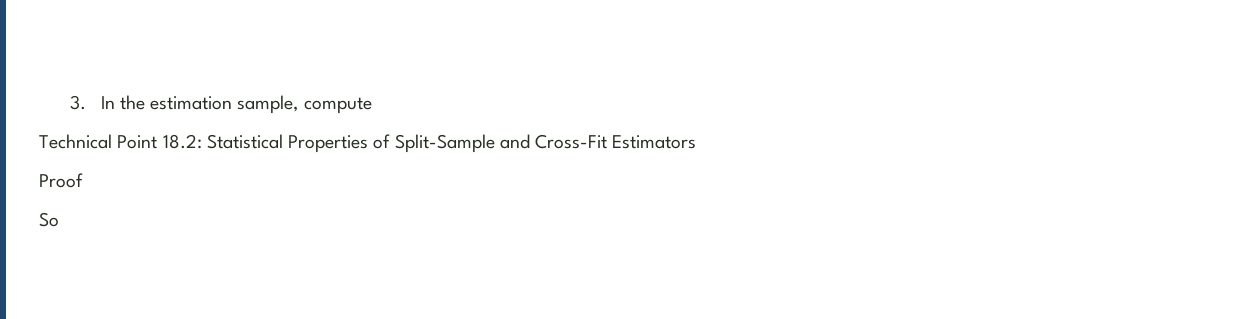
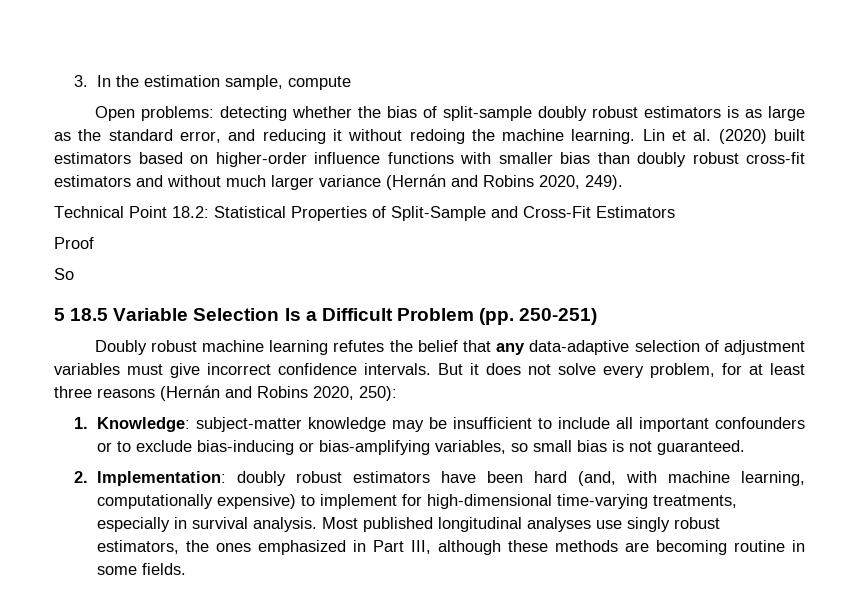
(372, 105) none -> [94,106,805,121] [54,129,805,144] [54,152,805,167] [54,174,623,190] // Open problems: detecting whether the bias of split-sample doubly robust estimators is as large as the standard error, and reducing it without redoing the machine learning. Lin et al. (2020) built estimators based on higher-order influence functions with smaller bias than doubly robust cross-fit estimators and without much larger variance (Hernán and Robins 2020, 249).
(59, 219) none -> [54,308,598,325] [94,340,806,355] [54,363,805,378] [54,385,397,401] [74,417,805,432] [96,440,745,455] [74,471,805,486] [96,494,737,509] [96,517,720,532] [96,540,805,555] [96,563,186,575] // 5 18.5 Variable Selection Is a Difficult Problem (pp. 250-251) // Doubly robust machine learning refutes the belief that any data-adaptive selection of adjustment variables must give incorrect confidence intervals. But it does not solve every problem, for at least three reasons (Hernán and Robins 2020, 250): // 1. Knowledge: subject-matter knowledge may be insufficient to include all important confounders or to exclude bias-inducing or bias-amplifying variables, so small bias is not guaranteed. // 2. Implementation: doubly robust estimators have been hard (and, with machine learning, computationally expensive) to implement for high-dimensional time-varying treatments, especially in survival analysis. Most published longitudinal analyses use singly robust estimators, the ones emphasized in Part III, although these methods are becoming routine in some fields.

